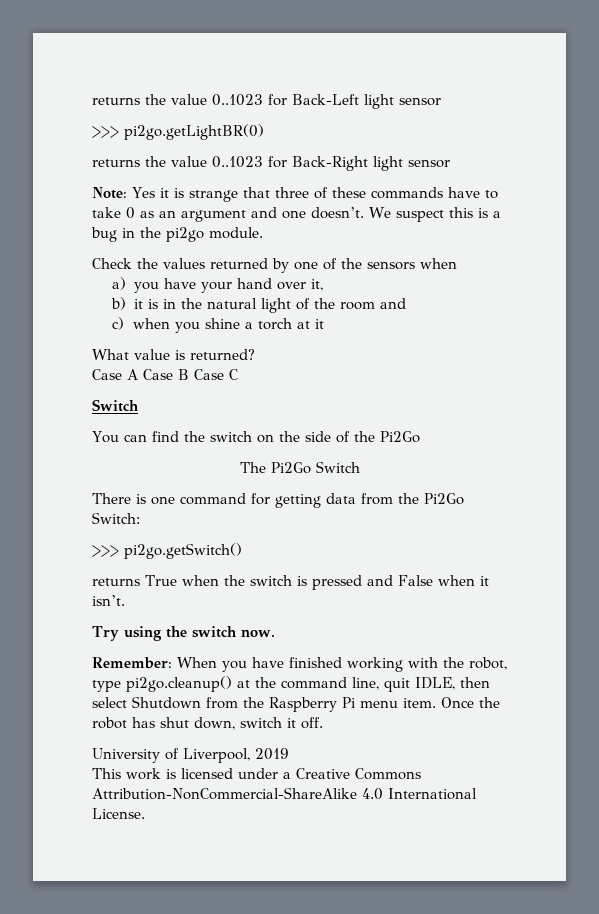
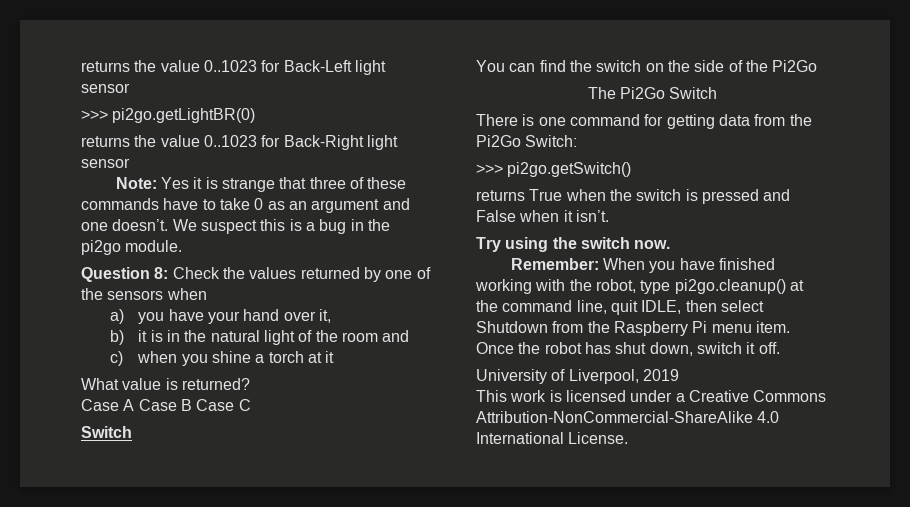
(263, 233) none -> [81,267,169,282] Question 8:

